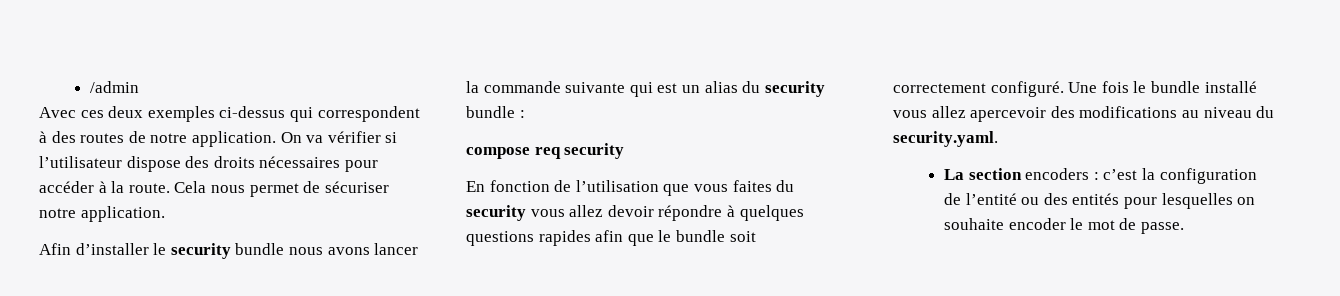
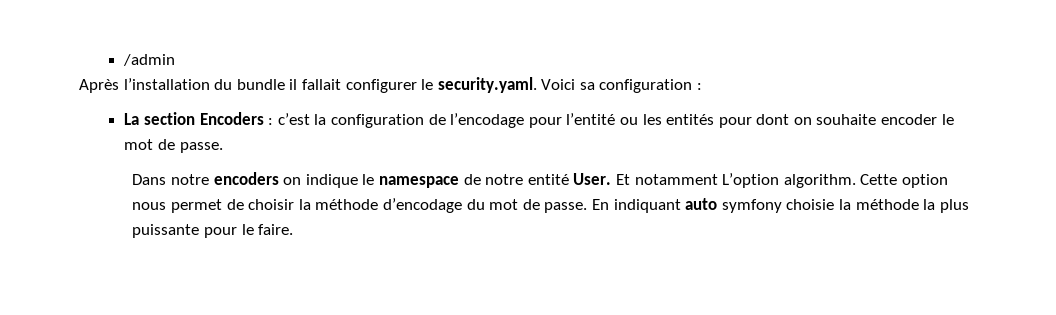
[39,106,420,122] [39,131,398,147] [39,156,378,172] [39,181,389,197] [39,206,165,222] [39,243,419,259] [466,81,825,97] [466,106,525,118] [466,143,625,159] [466,180,795,196] [466,205,804,221] [466,230,756,246] [893,81,1257,97] [893,106,1275,122] [893,131,998,147] Avec ces deux exemples ci-dessus qui correspondent à des routes de notre application. On va vérifier si l’utilisateur dispose des droits nécessaires pour accéder à la route. Cela nous permet de sécuriser notre application. // Afin d’installer le security bundle nous avons lancer la commande suivante qui est un alias du security bundle : // compose req security // En fonction de l’utilisation que vous faites du security vous allez devoir répondre à quelques questions rapides afin que le bundle soit correctement configuré. Une fois le bundle installé vous allez apercevoir des modifications au niveau du security.yaml. -> [79,77,703,93] Après l’installation du bundle il fallait configurer le security.yaml. Voici sa configuration :
[1025,168,1090,180] encoders -> [199,112,264,125] Encoders
(962, 199) none -> [450,113,562,128] l’encodage pour
[1043,193,1068,205] des -> [642,114,662,125] les
[1161,193,1233,209] lesquelles -> [756,114,790,125] dont
(1184, 228) none -> [132,172,948,188] [132,198,969,213] [132,224,294,238] // Dans notre encoders on indique le namespace de notre entité User. Et notamment L’option algorithm. Cette option nous permet de choisir la méthode d’encodage du mot de passe. En indiquant auto symfony choisie la méthode la plus puissante pour le faire.

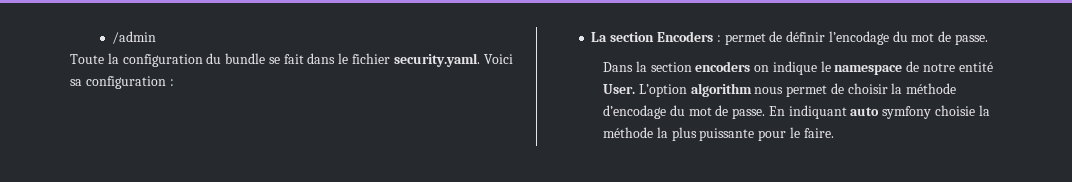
[79,78,434,93] Après l’installation du bundle il fallait configurer le -> [70,53,391,67] Toute la configuration du bundle se fait dans le fichier
[277,113,954,128] c’est la configuration de l’encodage pour l’entité ou les entités pour dont on souhaite encoder le -> [724,31,908,45] permet de définir l’encodage du
[171,174,210,185] notre -> [635,61,692,72] la section
[615,173,948,188] Et notamment L’option algorithm. Cette option -> [638,83,752,97] L’option algorithm

